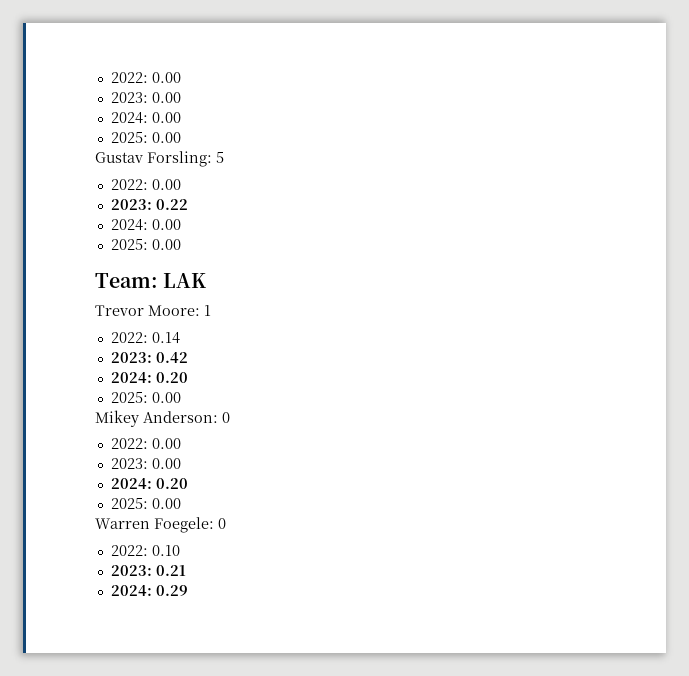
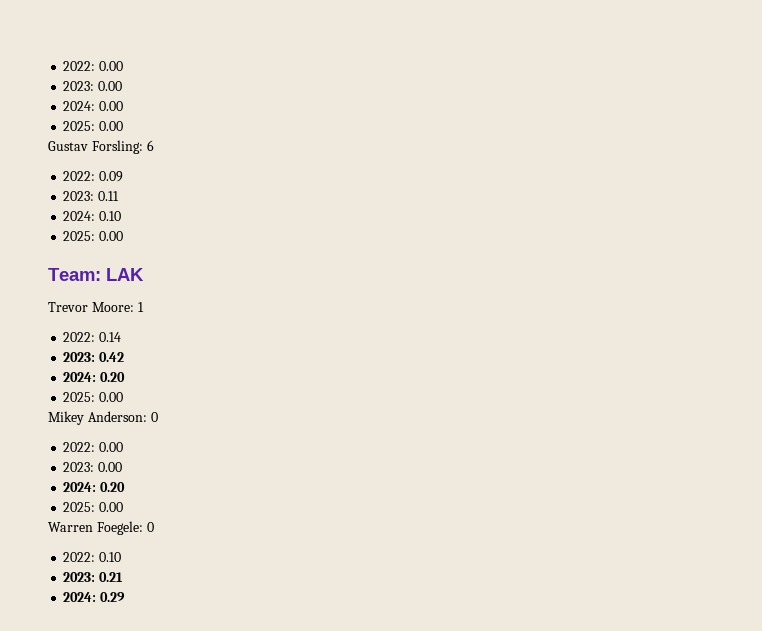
[216,152,224,163] [110,179,181,190] [110,199,188,210] [110,219,181,231] 5 // 2022: 0.00 // 2023: 0.22 // 2024: 0.00 -> [146,140,154,151] [63,171,124,182] [63,191,120,201] [63,211,122,221] 6 // 2022: 0.09 // 2023: 0.11 // 2024: 0.10

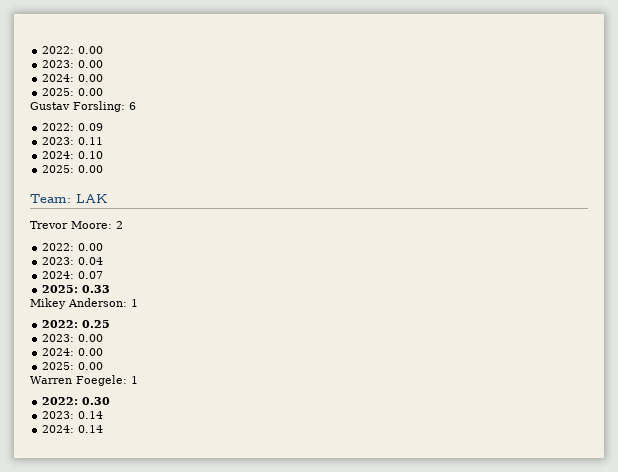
[137,302,144,312] [63,332,122,342] [63,352,125,362] [63,372,126,382] [63,392,124,402] [48,411,158,425] [63,442,124,452] [63,462,123,472] [63,482,126,492] 1 // 2022: 0.14 // 2023: 0.42 // 2024: 0.20 // 2025: 0.00 // Mikey Anderson: 0 // 2022: 0.00 // 2023: 0.00 // 2024: 0.20 -> [116,221,123,229] [42,243,104,251] [42,257,104,265] [42,271,104,279] [42,285,111,293] [30,298,138,309] [42,320,111,328] [42,334,104,342] [42,348,104,356] 2 // 2022: 0.00 // 2023: 0.04 // 2024: 0.07 // 2025: 0.33 // Mikey Anderson: 1 // 2022: 0.25 // 2023: 0.00 // 2024: 0.00
[146,522,154,532] [63,552,122,562] [63,572,124,582] [63,592,126,602] 0 // 2022: 0.10 // 2023: 0.21 // 2024: 0.29 -> [131,376,138,384] [42,397,111,405] [42,411,104,419] [42,425,104,433] 1 // 2022: 0.30 // 2023: 0.14 // 2024: 0.14

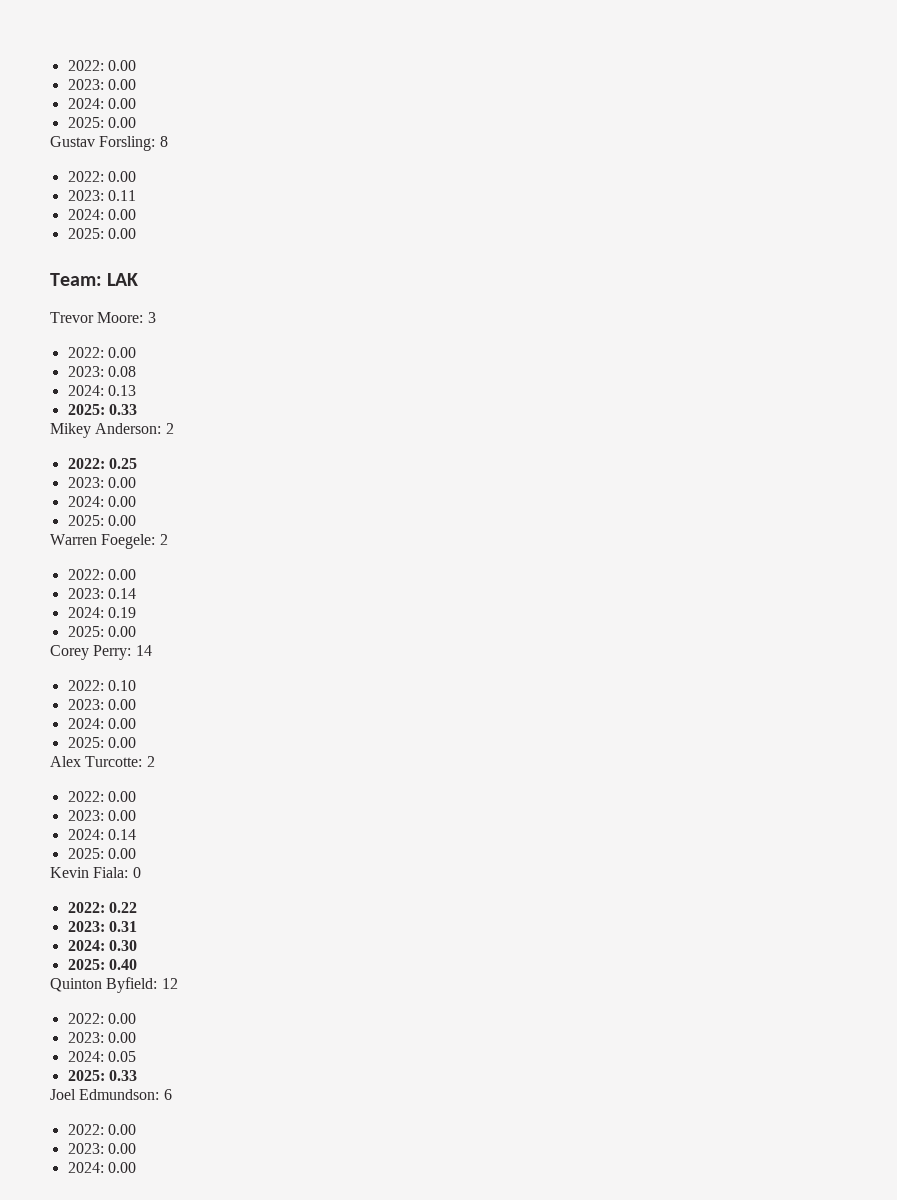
[129,102,136,110] [42,123,104,131] 6 // 2022: 0.09 -> [159,136,168,147] [67,171,136,182] 8 // 2022: 0.00
[78,151,104,159] 0.10 -> [107,209,136,220] 0.00
[116,221,123,229] [42,243,104,251] [42,257,104,265] [42,271,104,279] 2 // 2022: 0.00 // 2023: 0.04 // 2024: 0.07 -> [147,312,156,323] [67,347,136,358] [67,366,136,377] [67,385,136,396] 3 // 2022: 0.00 // 2023: 0.08 // 2024: 0.13
[131,299,138,307] 1 -> [165,423,174,434] 2
[131,376,138,384] [42,397,111,405] 1 // 2022: 0.30 -> [159,534,168,545] [67,569,136,580] 2 // 2022: 0.00
[78,425,104,433] 0.14 -> [107,607,136,618] [67,626,136,637] [50,645,152,660] [67,680,136,691] [67,699,136,710] [67,718,136,729] [67,737,136,748] [50,756,155,767] [67,791,136,802] [67,810,136,821] [67,829,136,840] [67,848,136,859] [50,867,141,878] [67,902,137,913] [67,921,137,932] [67,940,137,951] [67,959,137,970] [50,977,178,993] [67,1013,136,1024] [67,1032,136,1043] [67,1051,136,1062] [67,1070,137,1081] [50,1089,172,1100] [67,1124,136,1135] [67,1143,136,1154] [67,1162,136,1173] 0.19 // 2025: 0.00 // Corey Perry: 14 // 2022: 0.10 // 2023: 0.00 // 2024: 0.00 // 2025: 0.00 // Alex Turcotte: 2 // 2022: 0.00 // 2023: 0.00 // 2024: 0.14 // 2025: 0.00 // Kevin Fiala: 0 // 2022: 0.22 // 2023: 0.31 // 2024: 0.30 // 2025: 0.40 // Quinton Byfield: 12 // 2022: 0.00 // 2023: 0.00 // 2024: 0.05 // 2025: 0.33 // Joel Edmundson: 6 // 2022: 0.00 // 2023: 0.00 // 2024: 0.00

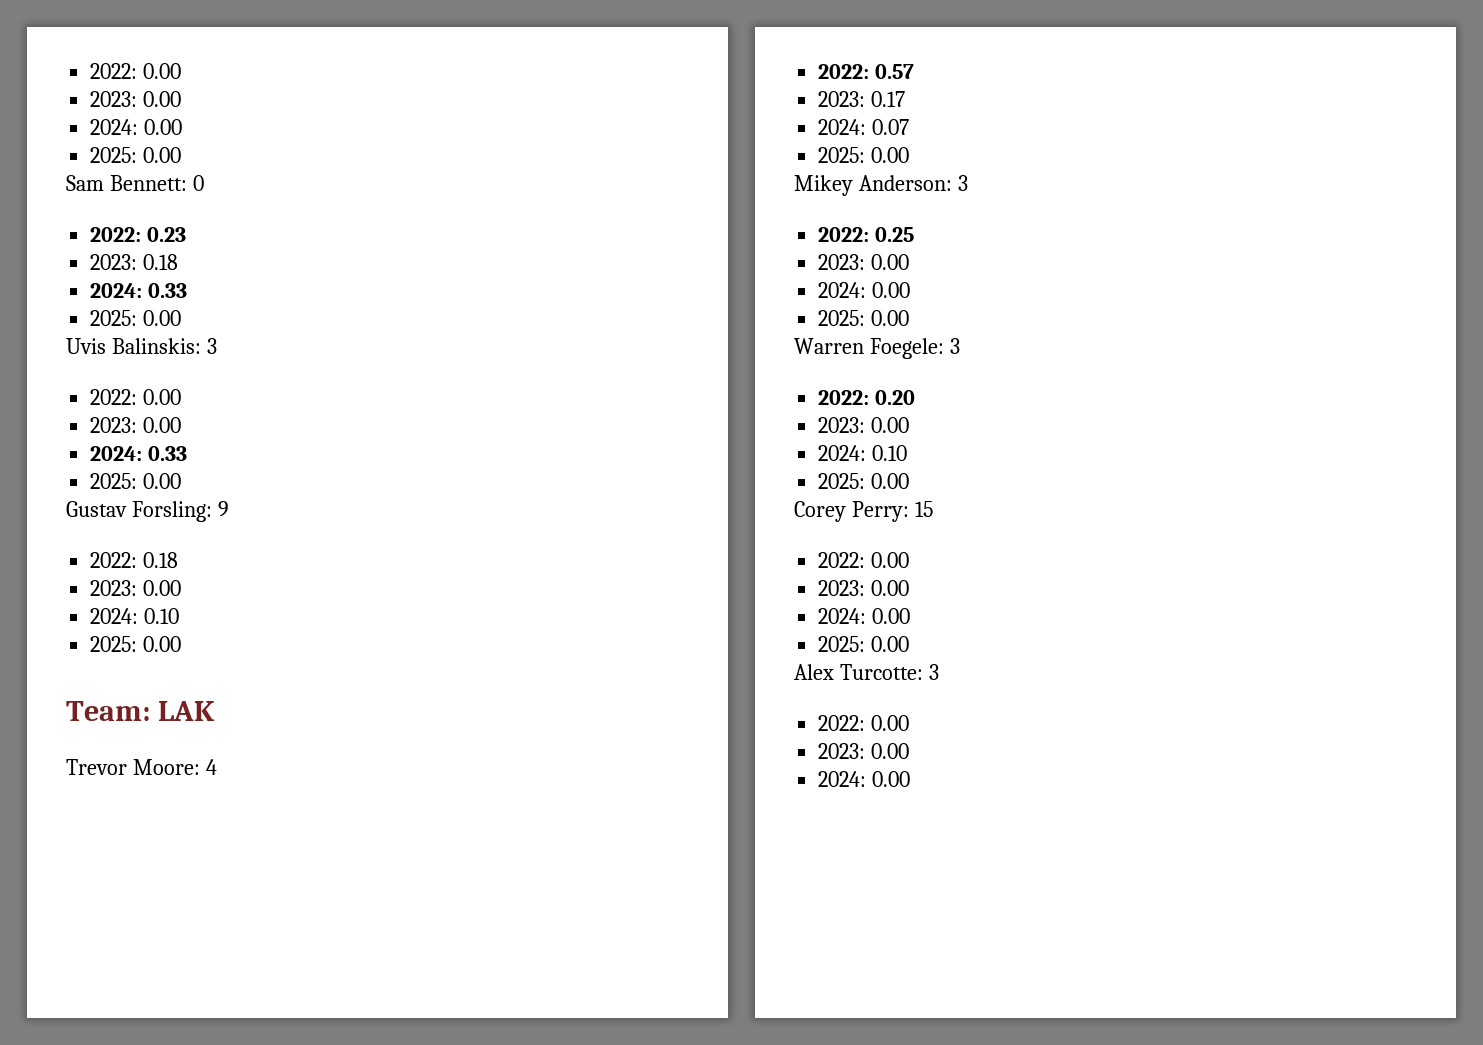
[67,60,136,71] [67,79,136,90] [67,98,136,109] [67,117,136,128] [50,136,168,151] [67,171,136,182] [67,190,136,201] [67,209,136,220] 2022: 0.00 // 2023: 0.00 // 2024: 0.00 // 2025: 0.00 // Gustav Forsling: 8 // 2022: 0.00 // 2023: 0.11 // 2024: 0.00 -> [90,63,182,79] [90,91,182,107] [90,119,183,135] [90,147,182,163] [66,175,204,191] [90,227,187,242] [90,254,179,270] [90,283,188,298] [90,310,182,326] [66,338,217,354] [90,389,182,405] [90,417,182,433] [90,446,188,461] [90,473,182,489] [66,501,229,522] [90,552,179,568] [90,580,182,596] [90,608,180,624] 2022: 0.00 // 2023: 0.00 // 2024: 0.00 // 2025: 0.00 // Sam Bennett: 0 // 2022: 0.23 // 2023: 0.18 // 2024: 0.33 // 2025: 0.00 // Uvis Balinskis: 3 // 2022: 0.00 // 2023: 0.00 // 2024: 0.33 // 2025: 0.00 // Gustav Forsling: 9 // 2022: 0.18 // 2023: 0.00 // 2024: 0.10
[147,312,156,323] [67,347,136,358] [67,366,136,377] [67,385,136,396] [67,404,137,415] 3 // 2022: 0.00 // 2023: 0.08 // 2024: 0.13 // 2025: 0.33 -> [205,759,217,775] [818,64,915,79] [818,91,906,107] [818,119,910,135] [818,147,910,163] 4 // 2022: 0.57 // 2023: 0.17 // 2024: 0.07 // 2025: 0.00
[165,423,174,434] 2 -> [957,175,968,191] 3
[159,534,168,545] [67,569,136,580] [67,588,136,599] [67,607,136,618] 2 // 2022: 0.00 // 2023: 0.14 // 2024: 0.19 -> [949,338,960,354] [818,390,916,405] [818,417,910,433] [818,445,908,461] 3 // 2022: 0.20 // 2023: 0.00 // 2024: 0.10
[135,645,152,656] [67,680,136,691] 14 // 2022: 0.10 -> [914,501,933,517] [818,552,910,568] 15 // 2022: 0.00
[146,756,155,767] [67,791,136,802] [67,810,136,821] [67,829,136,840] [67,848,136,859] [50,867,141,878] [67,902,137,913] [67,921,137,932] [67,940,137,951] [67,959,137,970] [50,977,178,993] [67,1013,136,1024] [67,1032,136,1043] [67,1051,136,1062] [67,1070,137,1081] [50,1089,172,1100] 2 // 2022: 0.00 // 2023: 0.00 // 2024: 0.14 // 2025: 0.00 // Kevin Fiala: 0 // 2022: 0.22 // 2023: 0.31 // 2024: 0.30 // 2025: 0.40 // Quinton Byfield: 12 // 2022: 0.00 // 2023: 0.00 // 2024: 0.05 // 2025: 0.33 // Joel Edmundson: 6 -> [928,664,939,680] 3

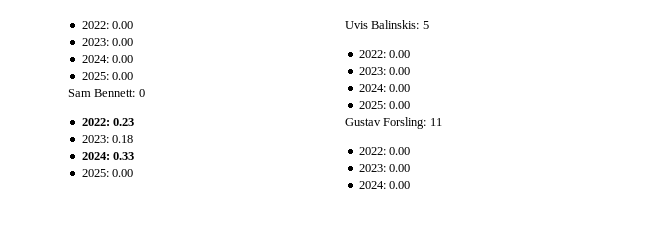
[206,338,217,354] [90,389,182,405] [90,417,182,433] [90,446,188,461] [90,473,182,489] [66,501,229,522] [90,552,179,568] [90,580,182,596] [90,608,180,624] [90,636,182,652] [66,701,215,721] [66,759,217,775] [818,64,915,79] [818,91,906,107] [818,119,910,135] [818,147,910,163] [794,175,968,196] [818,227,915,242] [818,254,910,270] [818,282,911,298] [818,310,910,326] [794,338,960,359] [818,390,916,405] [818,417,910,433] [818,445,908,461] [818,473,910,489] [794,501,933,522] [818,552,910,568] [818,580,910,596] [818,608,911,624] [818,636,910,652] [794,664,939,680] 3 // 2022: 0.00 // 2023: 0.00 // 2024: 0.33 // 2025: 0.00 // Gustav Forsling: 9 // 2022: 0.18 // 2023: 0.00 // 2024: 0.10 // 2025: 0.00 // Team: LAK // Trevor Moore: 4 // 2022: 0.57 // 2023: 0.17 // 2024: 0.07 // 2025: 0.00 // Mikey Anderson: 3 // 2022: 0.25 // 2023: 0.00 // 2024: 0.00 // 2025: 0.00 // Warren Foegele: 3 // 2022: 0.20 // 2023: 0.00 // 2024: 0.10 // 2025: 0.00 // Corey Perry: 15 // 2022: 0.00 // 2023: 0.00 // 2024: 0.00 // 2025: 0.00 // Alex Turcotte: 3 -> [422,21,429,29] [358,50,411,58] [358,67,411,75] [358,84,411,92] [358,101,411,109] [345,117,442,129] 5 // 2022: 0.00 // 2023: 0.00 // 2024: 0.00 // 2025: 0.00 // Gustav Forsling: 11

